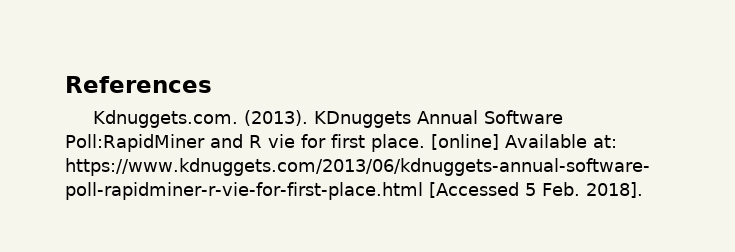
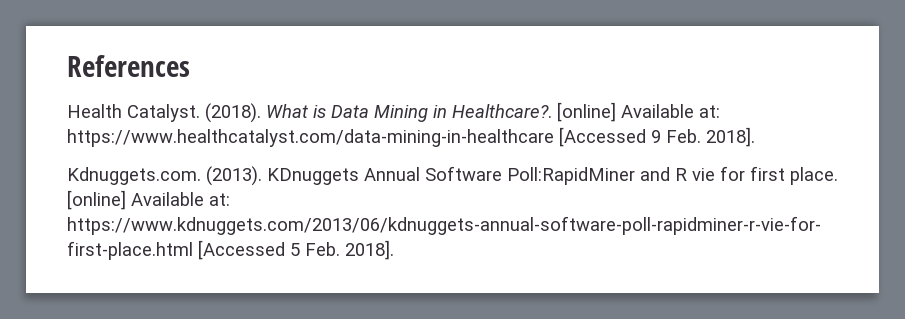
(212, 84) none -> [67,102,720,123] [67,127,755,147] // Health Catalyst. (2018). What is Data Mining in Healthcare?. [online] Available at: https://www.healthcatalyst.com/data-mining-in-healthcare [Accessed 9 Feb. 2018].

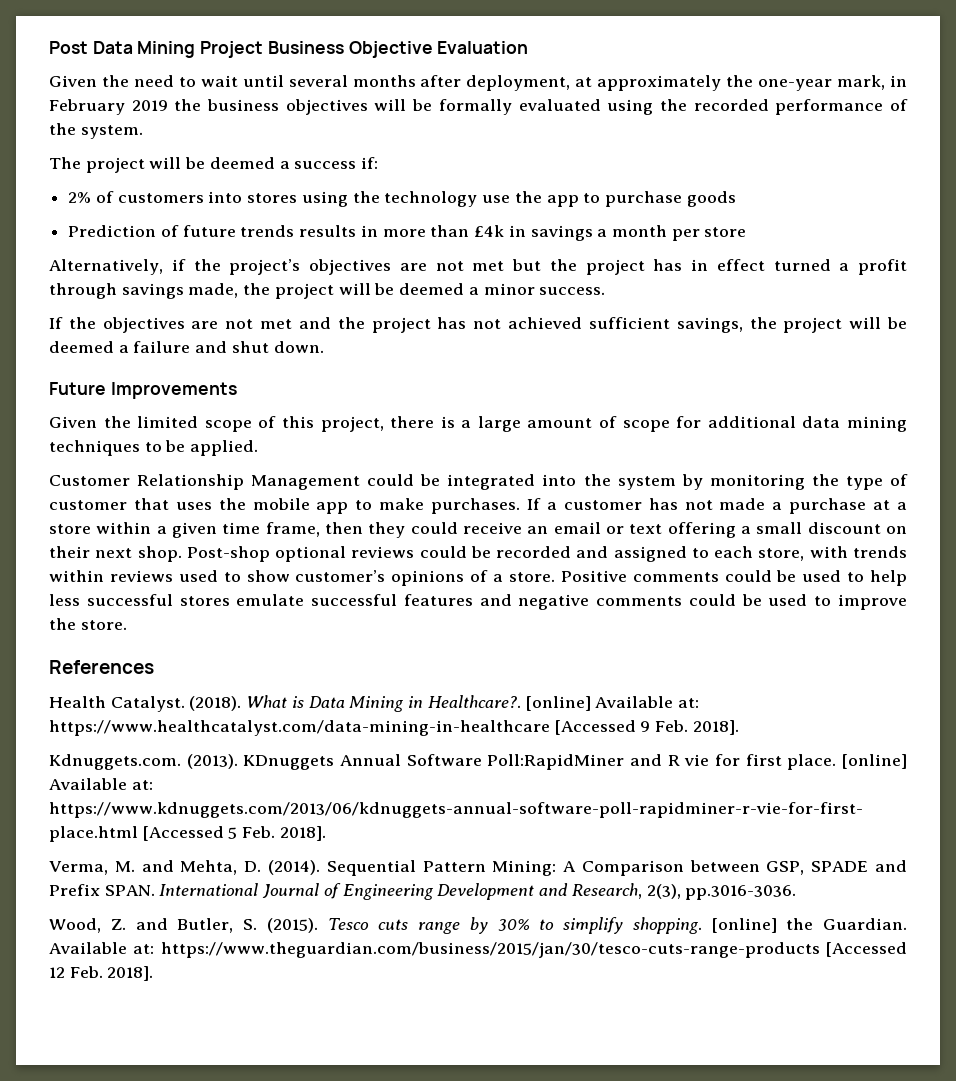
(67, 66) none -> [49,41,529,58] [49,75,907,91] [49,99,909,115] [49,123,143,139] [49,157,379,173] [68,191,736,207] [68,225,747,241] [49,259,907,275] [49,283,606,299] [49,317,908,333] [49,341,324,353] [49,382,237,399] [49,416,908,432] [49,440,259,456] [49,474,909,490] [49,498,908,514] [49,522,908,538] [49,546,907,562] [49,570,907,586] [49,594,907,610] [49,618,127,630] Post Data Mining Project Business Objective Evaluation // Given the need to wait until several months after deployment, at approximately the one-year mark, in February 2019 the business objectives will be formally evaluated using the recorded performance of the system. // The project will be deemed a success if: // 2% of customers into stores using the technology use the app to purchase goods // Prediction of future trends results in more than £4k in savings a month per store // Alternatively, if the project’s objectives are not met but the project has in effect turned a profit through savings made, the project will be deemed a minor success. // If the objectives are not met and the project has not achieved sufficient savings, the project will be deemed a failure and shut down. // Future Improvements // Given the limited scope of this project, there is a large amount of scope for additional data mining techniques to be applied. // Customer Relationship Management could be integrated into the system by monitoring the type of customer that uses the mobile app to make purchases. If a customer has not made a purchase at a store within a given time frame, then they could receive an email or text offering a small discount on their next shop. Post-shop optional reviews could be recorded and assigned to each store, with trends within reviews used to show customer’s opinions of a store. Positive comments could be used to help less successful stores emulate successful features and negative comments could be used to improve the store. //
(394, 250) none -> [49,860,908,876] [49,883,797,900] [49,917,907,934] [49,942,907,958] [49,966,154,981] // Verma, M. and Mehta, D. (2014). Sequential Pattern Mining: A Comparison between GSP, SPADE and Prefix SPAN. International Journal of Engineering Development and Research, 2(3), pp.3016-3036. // Wood, Z. and Butler, S. (2015). Tesco cuts range by 30% to simplify shopping. [online] the Guardian. Available at: https://www.theguardian.com/business/2015/jan/30/tesco-cuts-range-products [Accessed 12 Feb. 2018].

